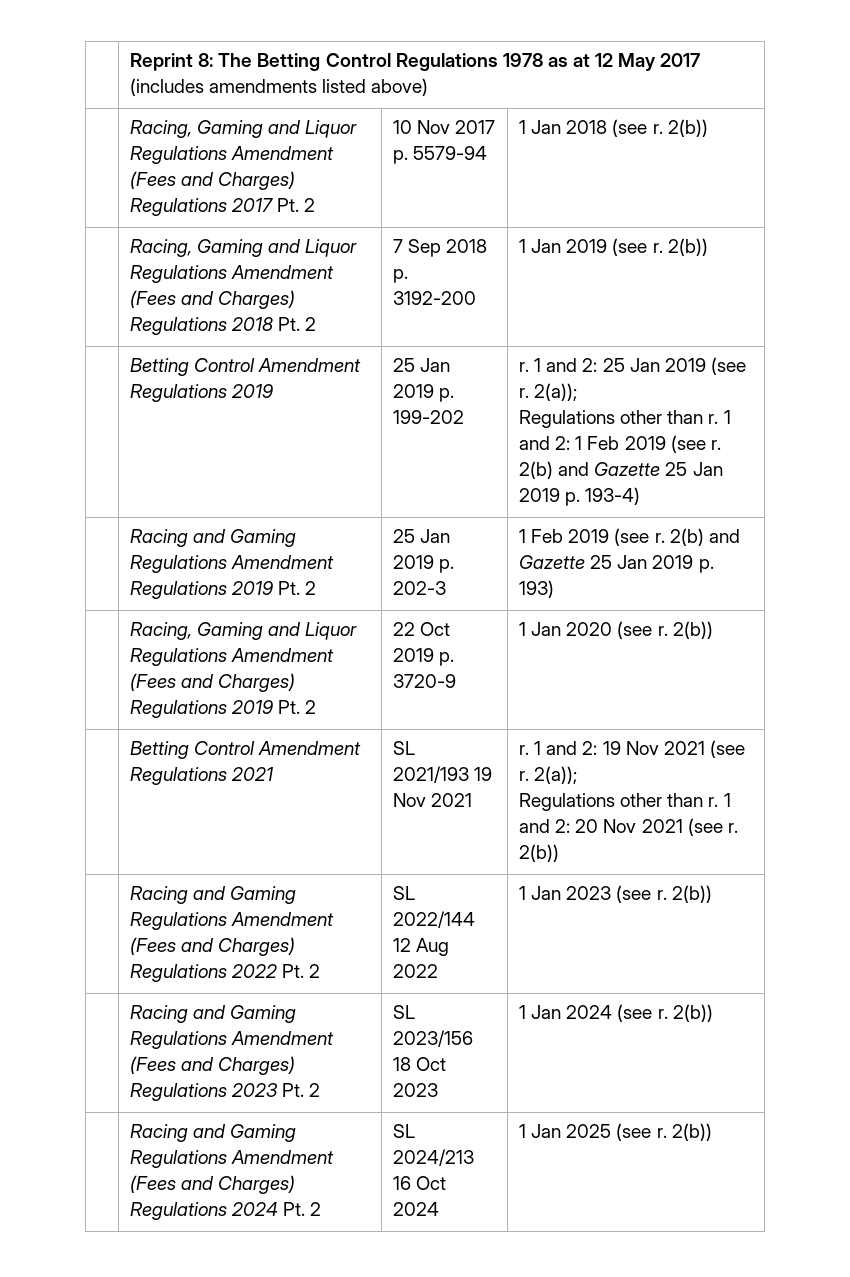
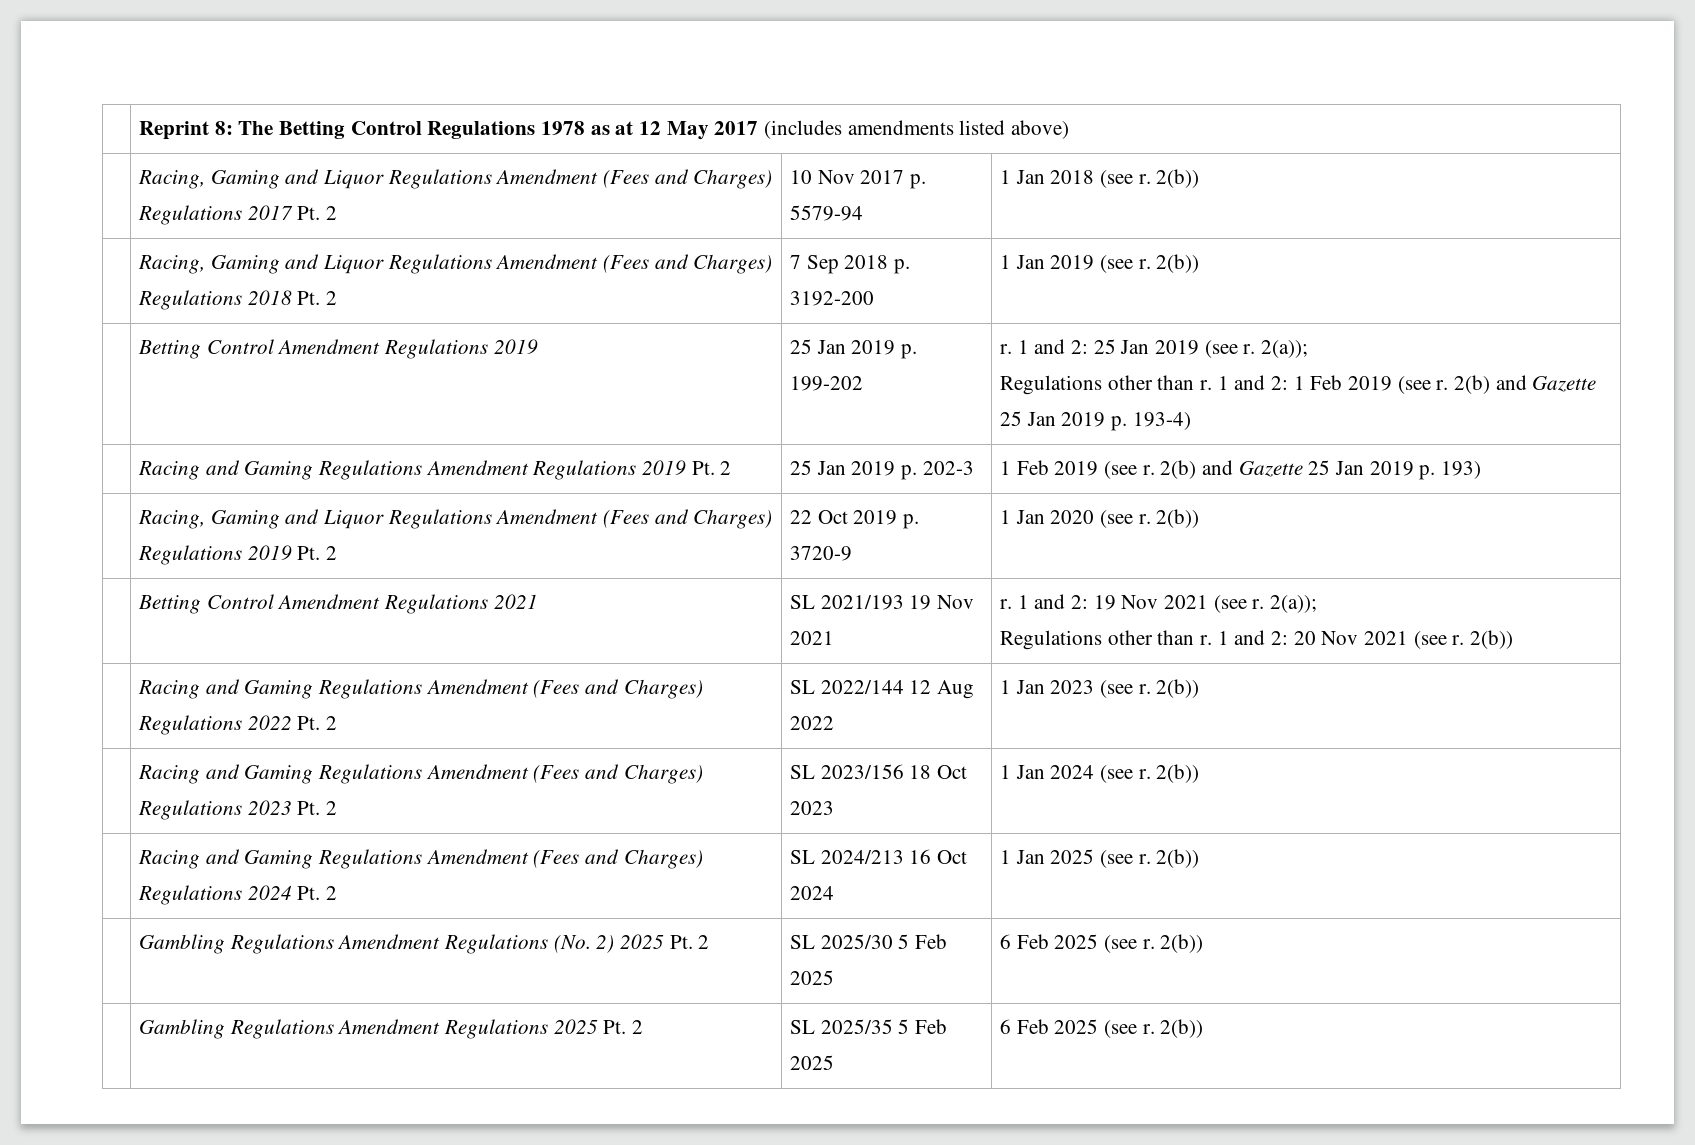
(712, 1132) none -> [138,934,710,954] [789,934,947,949] [789,970,834,985] [999,934,1204,953] [138,1019,643,1039] [789,1019,947,1034] [789,1055,834,1070] [999,1019,1204,1038] // | Gambling Regulations Amendment Regulations (No. 2) 2025 Pt. 2 | SL 2025/30 5 Feb 2025 | 6 Feb 2025 (see r. 2(b)) // | Gambling Regulations Amendment Regulations 2025 Pt. 2 | SL 2025/35 5 Feb 2025 | 6 Feb 2025 (see r. 2(b))

